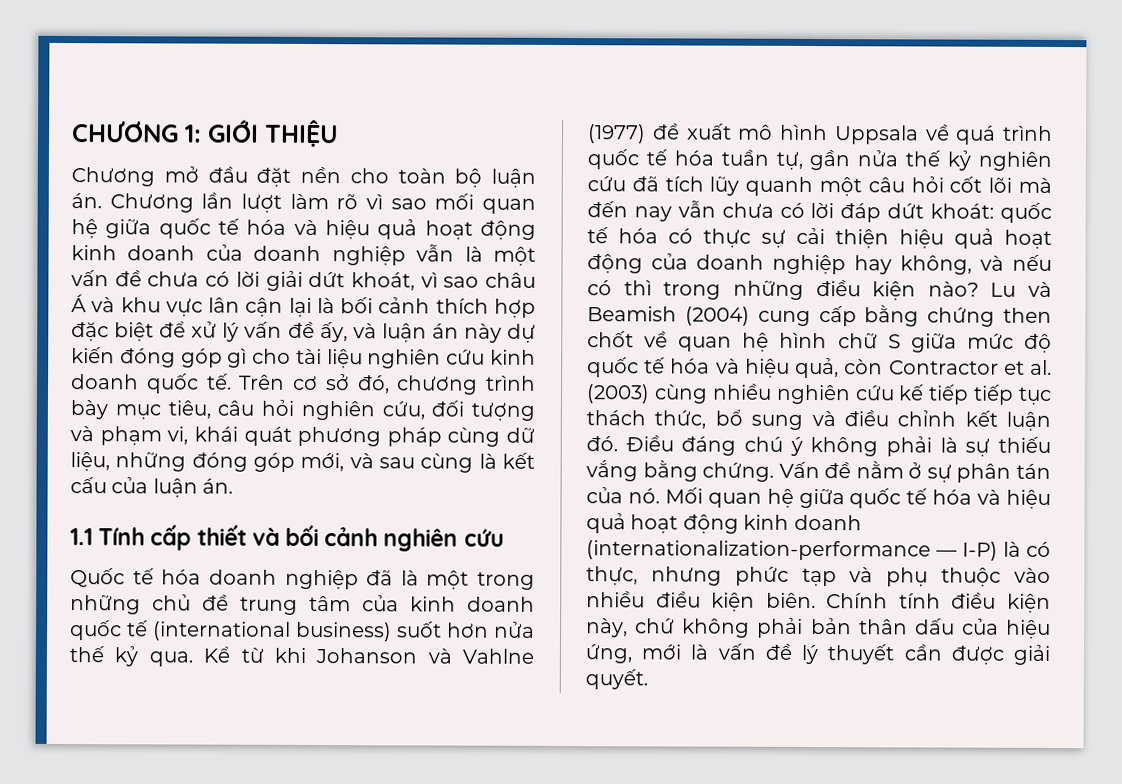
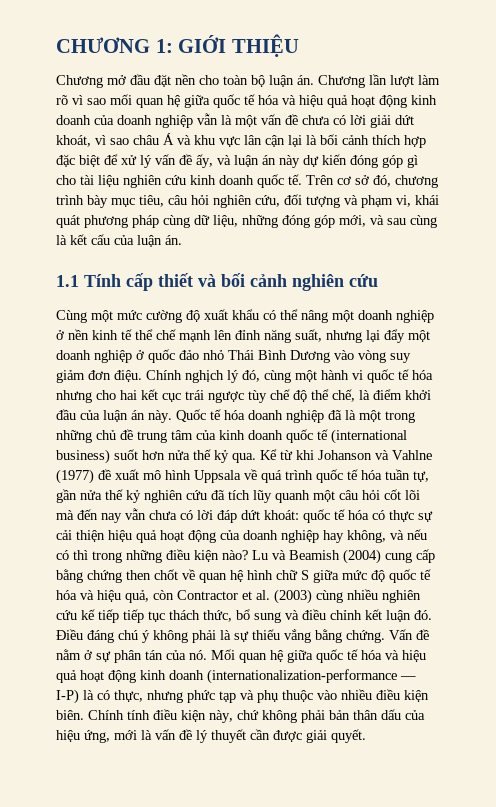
(505, 537) none -> [56,309,434,323] [56,329,430,343] [56,349,411,363] [56,369,433,383] [56,389,431,403] [56,409,172,423] Cùng một mức cường độ xuất khẩu có thể nâng một doanh nghiệp ở nền kinh tế thể chế mạnh lên đỉnh năng suất, nhưng lại đẩy một doanh nghiệp ở quốc đảo nhỏ Thái Bình Dương vào vòng suy giảm đơn điệu. Chính nghịch lý đó, cùng một hành vi quốc tế hóa nhưng cho hai kết cục trái ngược tùy chế độ thể chế, là điểm khởi đầu của luận án này.

